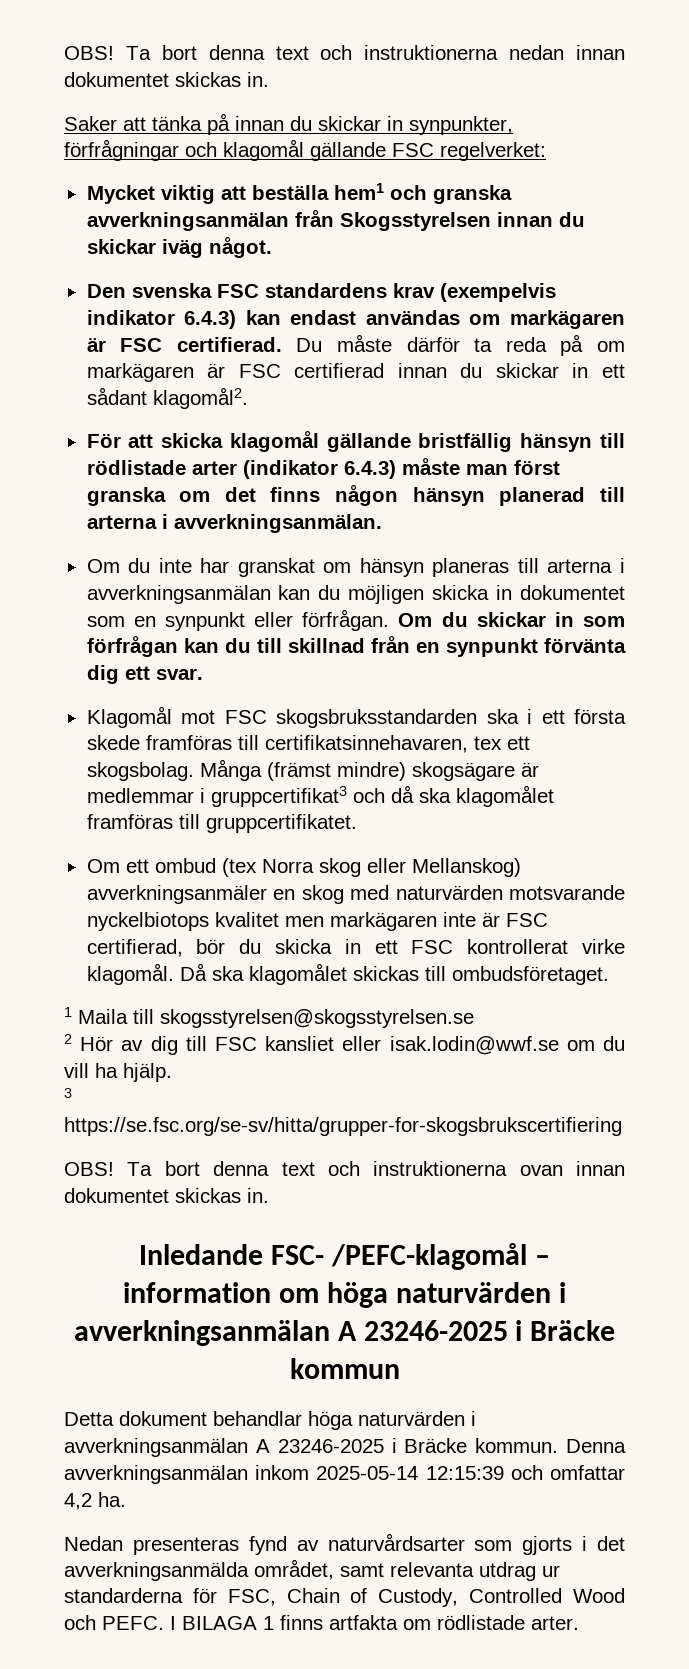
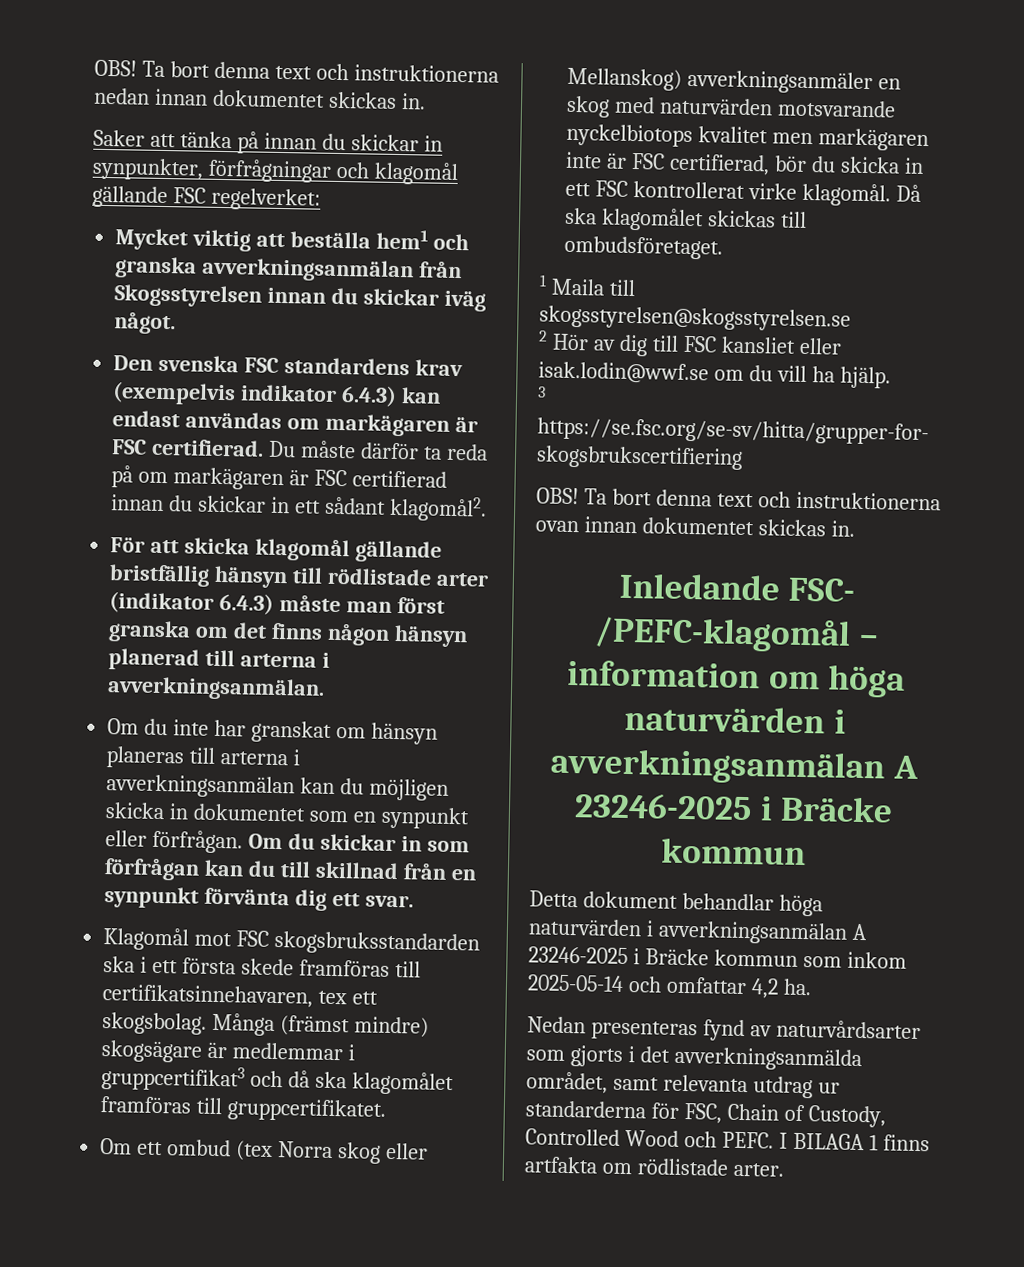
[475,1438,626,1453] [64,1465,248,1484] kommun. Denna avverkningsanmälan -> [713,949,842,968] kommun som
[425,1466,504,1480] 12:15:39 -> (624, 983) none

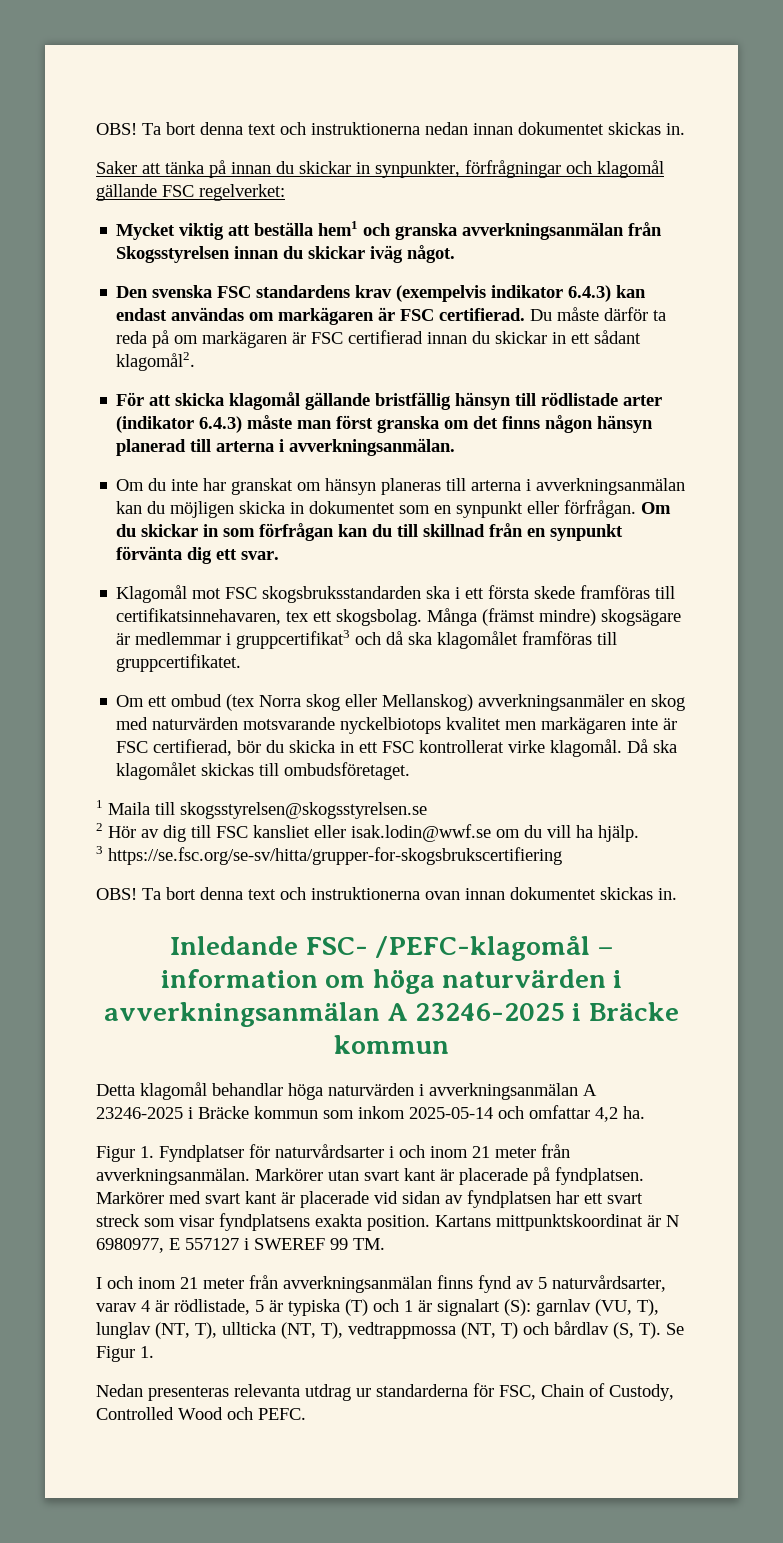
[582,891,678,909] dokument -> [140,1082,207,1100] klagomål
[527,1016,921,1042] [526,1045,862,1072] [526,1071,659,1094] Nedan presenteras fynd av naturvårdsarter som gjorts i det avverkningsanmälda området, samt -> [96,1144,570,1162] [96,1167,644,1185] [96,1190,643,1208] [96,1213,679,1231] [96,1238,385,1253] [96,1275,666,1293] [96,1299,659,1316] [96,1321,684,1339] [96,1346,154,1362] [96,1384,229,1401] Figur 1. Fyndplatser för naturvårdsarter i och inom 21 meter från avverkningsanmälan. Markörer utan svart kant är placerade på fyndplatsen. Markörer med svart kant är placerade vid sidan av fyndplatsen har ett svart streck som visar fyndplatsens exakta position. Kartans mittpunktskoordinat är N 6980977, E 557127 i SWEREF 99 TM. // I och inom 21 meter från avverkningsanmälan finns fynd av 5 naturvårdsarter, varav 4 är rödlistade, 5 är typiska (T) och 1 är signalart (S): garnlav (VU, T), lunglav (NT, T), ullticka (NT, T), vedtrappmossa (NT, T) och bårdlav (S, T). Se Figur 1. // Nedan presenteras
[778,1132,930,1152] [524,1156,784,1177] I BILAGA 1 finns artfakta om rödlistade arter. -> (306, 1414) none

